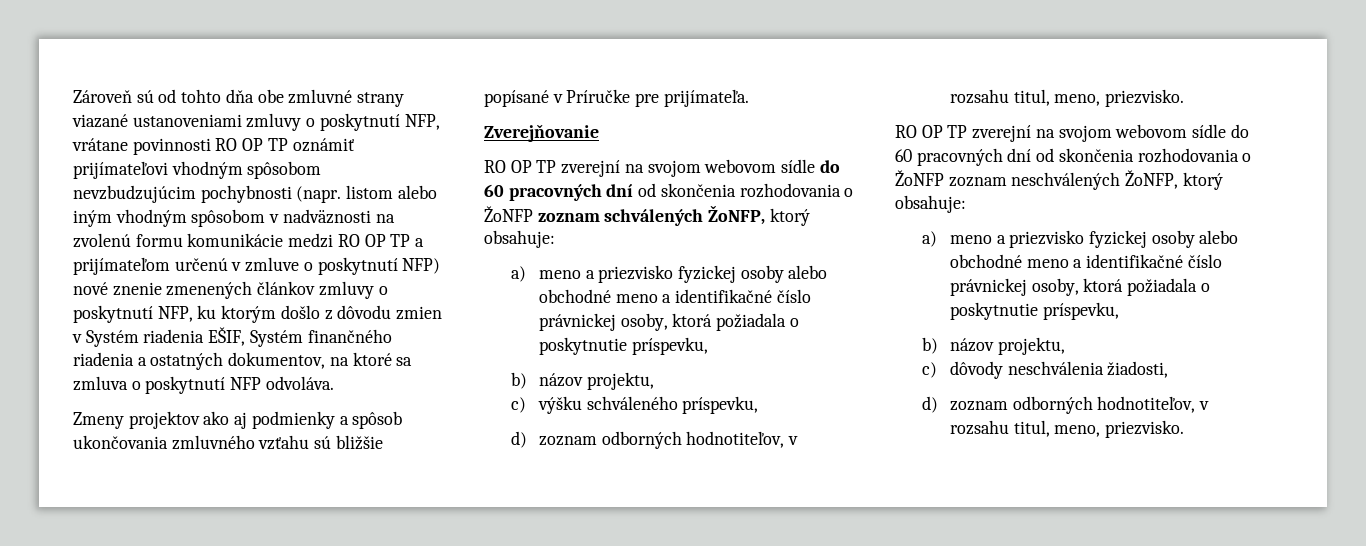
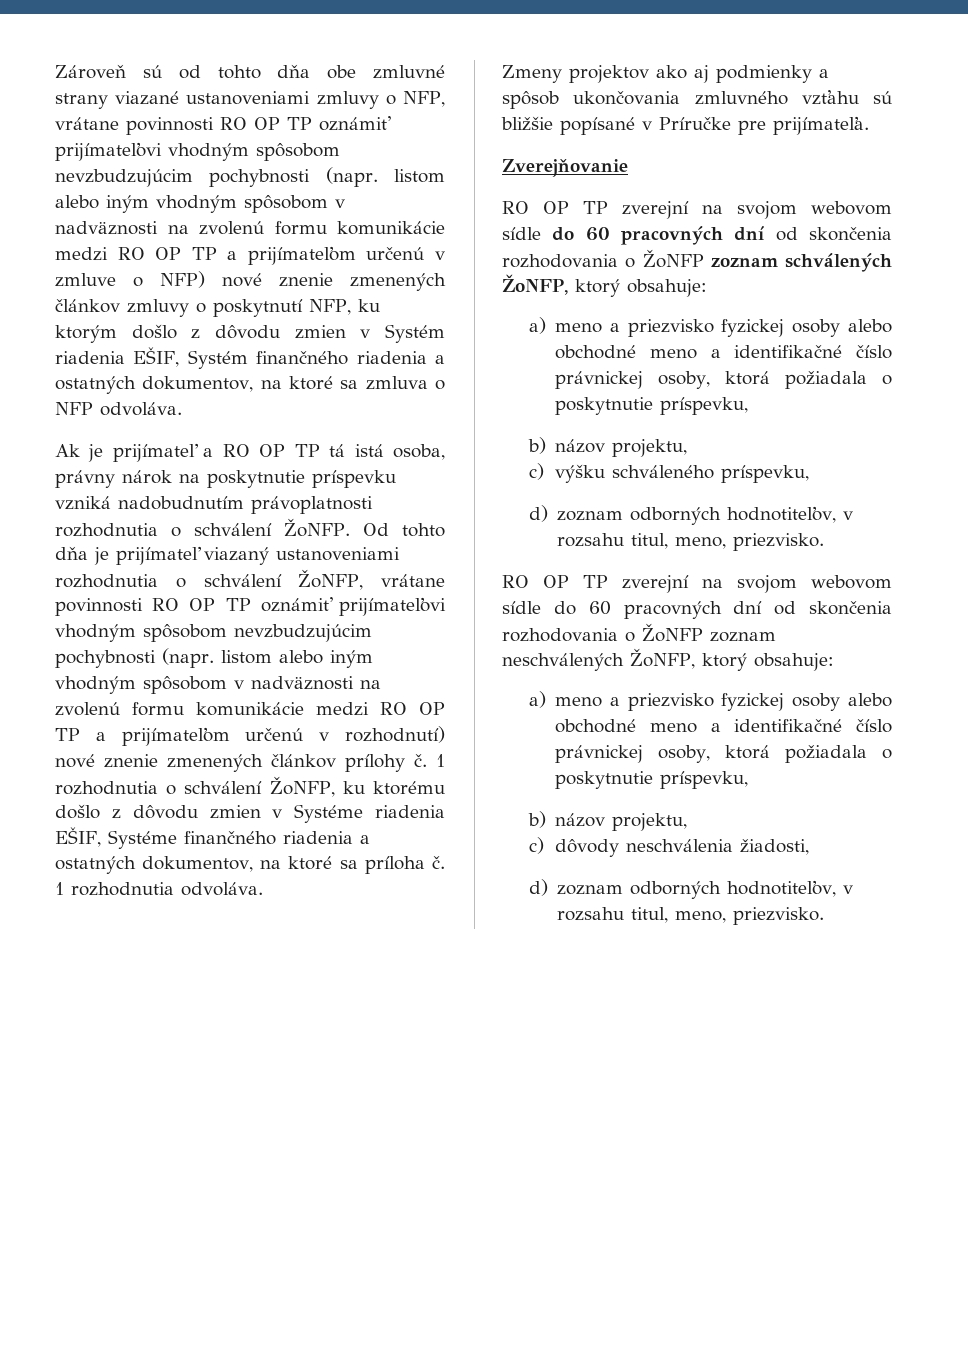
[319,113,400,131] poskytnutí -> (396, 100) none
[317,257,398,275] poskytnutí -> (143, 282) none
[145,376,226,394] poskytnutí -> (446, 385) none
(334, 383) none -> [55,443,446,462] [55,470,396,488] [55,496,373,514] [55,518,445,537] [55,546,400,565] [55,569,445,590] [55,597,446,616] [55,624,372,642] [55,648,373,668] [55,676,381,694] [55,702,445,716] [55,726,445,746] [55,754,445,772] [55,776,445,797] [55,804,445,823] [55,827,370,849] [55,856,445,874] [55,882,263,896] // Ak je prijímateľ a RO OP TP tá istá osoba, právny nárok na poskytnutie príspevku vzniká nadobudnutím právoplatnosti rozhodnutia o schválení ŽoNFP. Od tohto dňa je prijímateľ viazaný ustanoveniami rozhodnutia o schválení ŽoNFP, vrátane povinnosti RO OP TP oznámiť prijímateľovi vhodným spôsobom nevzbudzujúcim pochybnosti (napr. listom alebo iným vhodným spôsobom v nadväznosti na zvolenú formu komunikácie medzi RO OP TP a prijímateľom určenú v rozhodnutí) nové znenie zmenených článkov prílohy č. 1 rozhodnutia o schválení ŽoNFP, ku ktorému došlo z dôvodu zmien v Systéme riadenia EŠIF, Systéme finančného riadenia a ostatných dokumentov, na ktoré sa príloha č. 1 rozhodnutia odvoláva.

